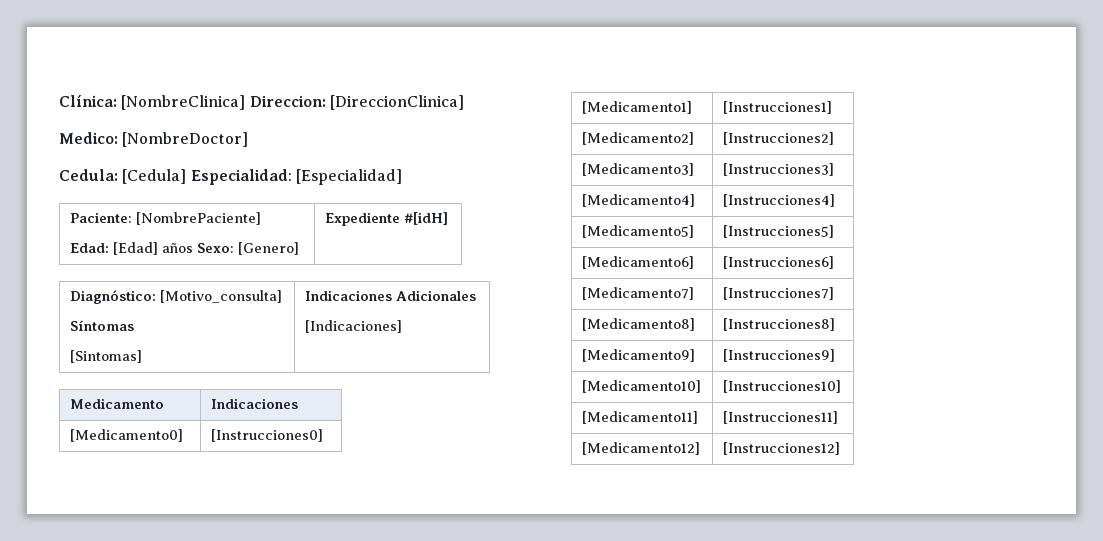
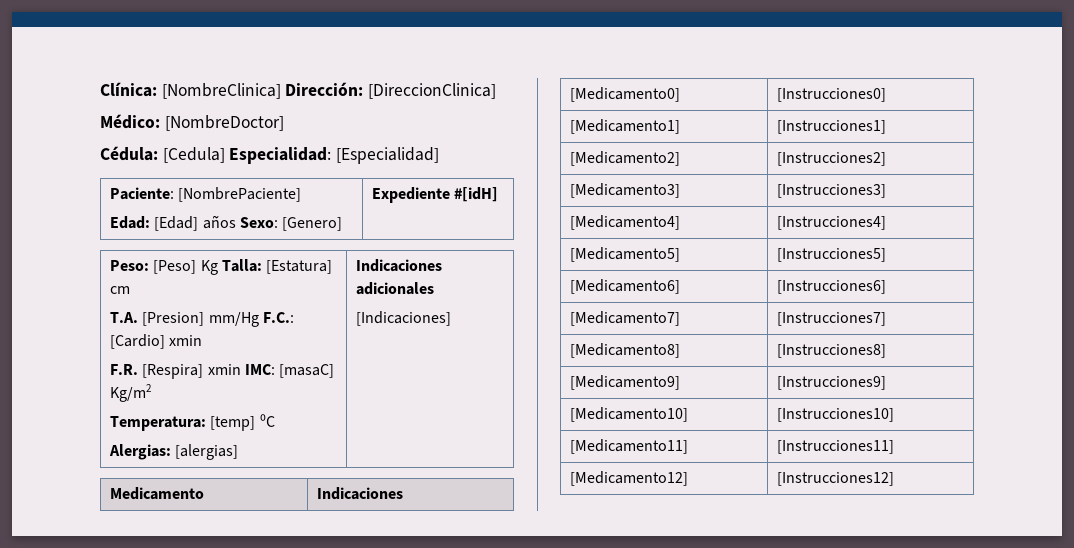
[249,95,326,107] Direccion: -> [285,82,364,96] Dirección:
[59,132,118,144] Medico: -> [100,114,160,129] Médico:
[59,169,118,181] Cedula: -> [100,146,158,161] Cédula:
[69,290,282,304] [69,320,134,331] [69,350,142,363] [304,290,476,301] Diagnóstico: [Motivo_consulta] // Síntomas // [Sintomas] | Indicaciones Adicionales -> [109,259,333,275] [109,286,130,294] [109,312,294,327] [109,334,203,349] [109,364,335,379] [109,384,151,402] [109,414,275,431] [108,444,239,460] [355,259,442,272] [355,282,434,295] Peso: [Peso] Kg Talla: [Estatura] cm // T.A. [Presion] mm/Hg F.C.: [Cardio] xmin // F.R. [Respira] xmin IMC: [masaC] Kg/m2 // Temperatura: [temp] ⁰C // Alergias: [alergias] | Indicaciones adicionales

